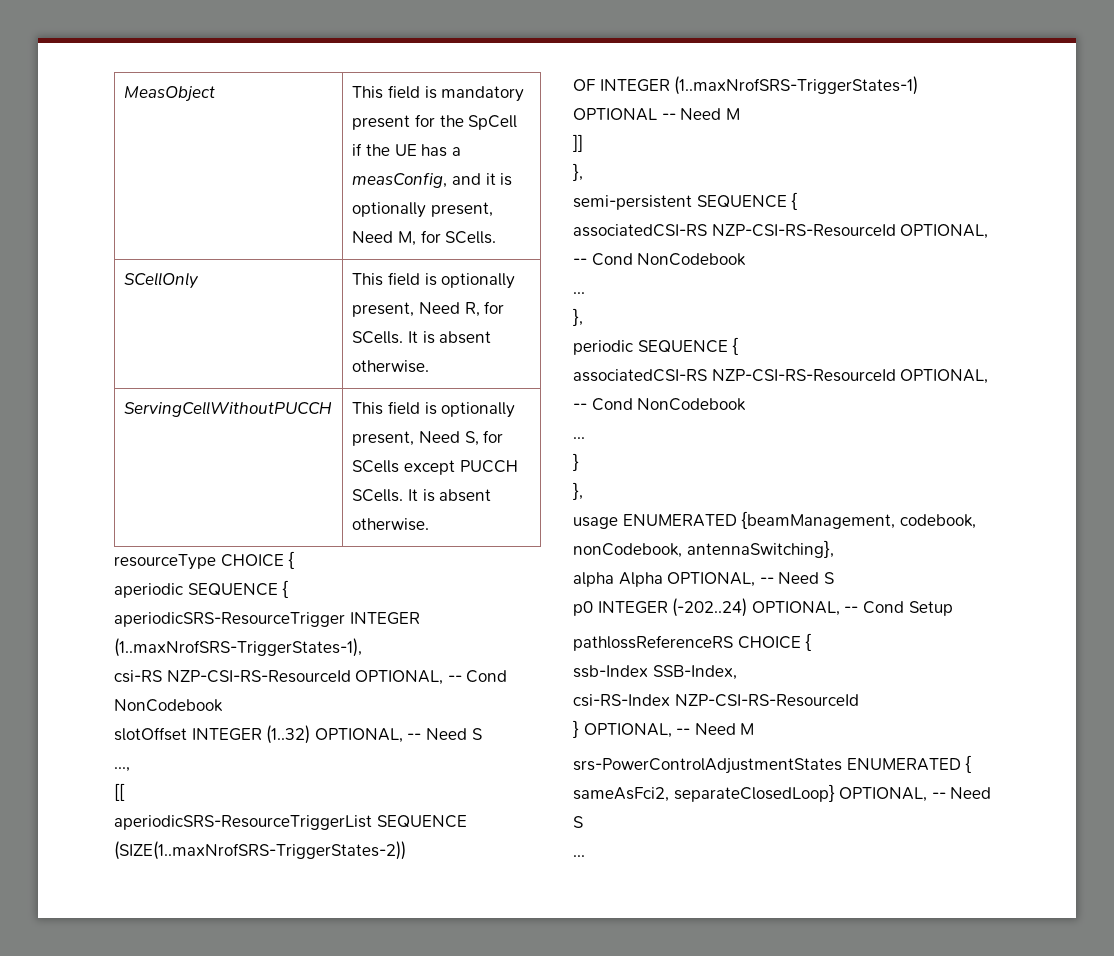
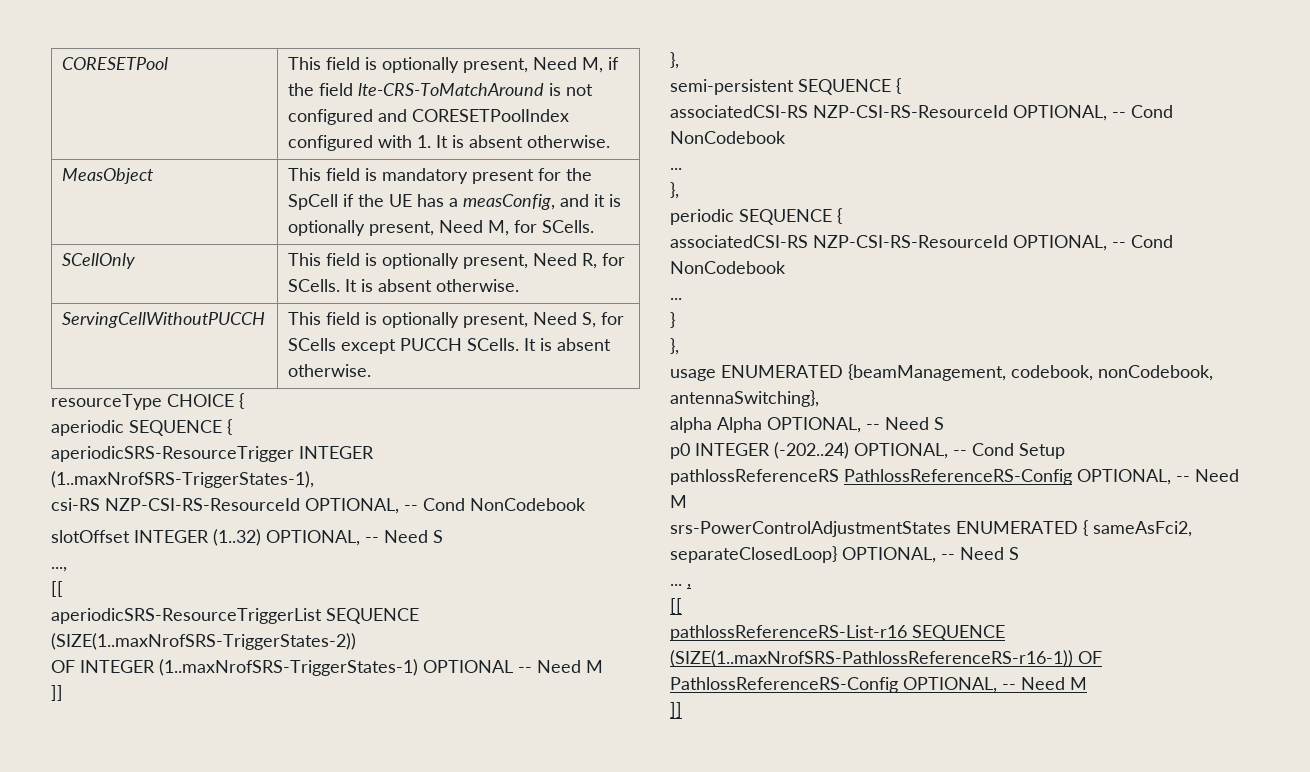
(124, 94) none -> [62,57,169,70] [288,57,620,73] [288,83,594,96] [288,109,570,125] [288,135,611,151] CORESETPool | This field is optionally present, Need M, if the field lte-CRS-ToMatchAround is not configured and CORESETPoolIndex configured with 1. It is absent otherwise. //
[737,633,812,651] [573,665,737,680] [573,694,859,707] [573,720,579,738] CHOICE { // ssb-Index SSB-Index, // csi-RS-Index NZP-CSI-RS-ResourceId // } -> [844,469,1072,485] PathlossReferenceRS-Config
(585, 856) none -> [687,584,691,589] [670,598,682,614] [670,625,1005,641] [670,650,1102,667] [670,677,1087,693] [670,702,682,718] , // [[ // pathlossReferenceRS-List-r16 SEQUENCE (SIZE(1..maxNrofSRS-PathlossReferenceRS-r16-1)) OF PathlossReferenceRS-Config OPTIONAL, -- Need M // ]]

